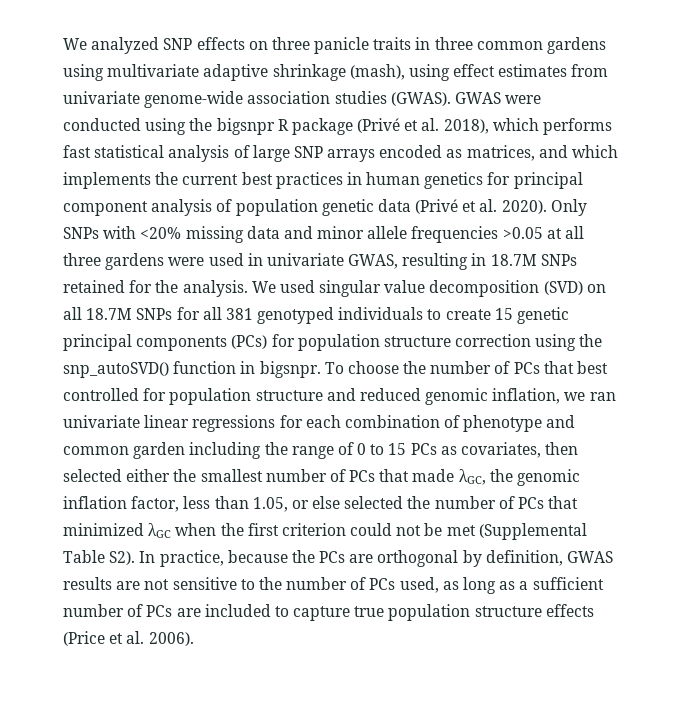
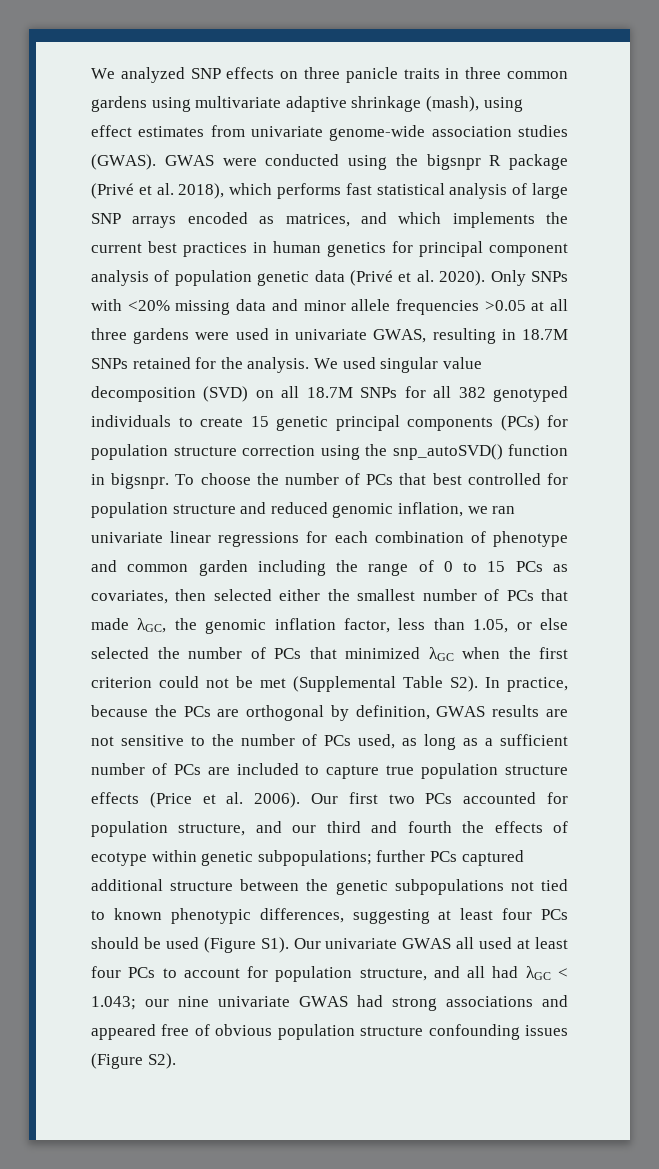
[225,308,253,320] 381 -> [458,387,486,398] 382
(194, 639) none -> [311,792,568,804] [91,821,569,837] [91,850,524,866] [91,879,568,895] [91,908,568,924] [91,937,569,953] [91,966,568,982] [91,995,568,1011] [91,1024,568,1040] [91,1053,176,1069] Our first two PCs accounted for population structure, and our third and fourth the effects of ecotype within genetic subpopulations; further PCs captured additional structure between the genetic subpopulations not tied to known phenotypic differences, suggesting at least four PCs should be used (Figure S1). Our univariate GWAS all used at least four PCs to account for population structure, and all had λGC < 1.043; our nine univariate GWAS had strong associations and appeared free of obvious population structure confounding issues (Figure S2).

